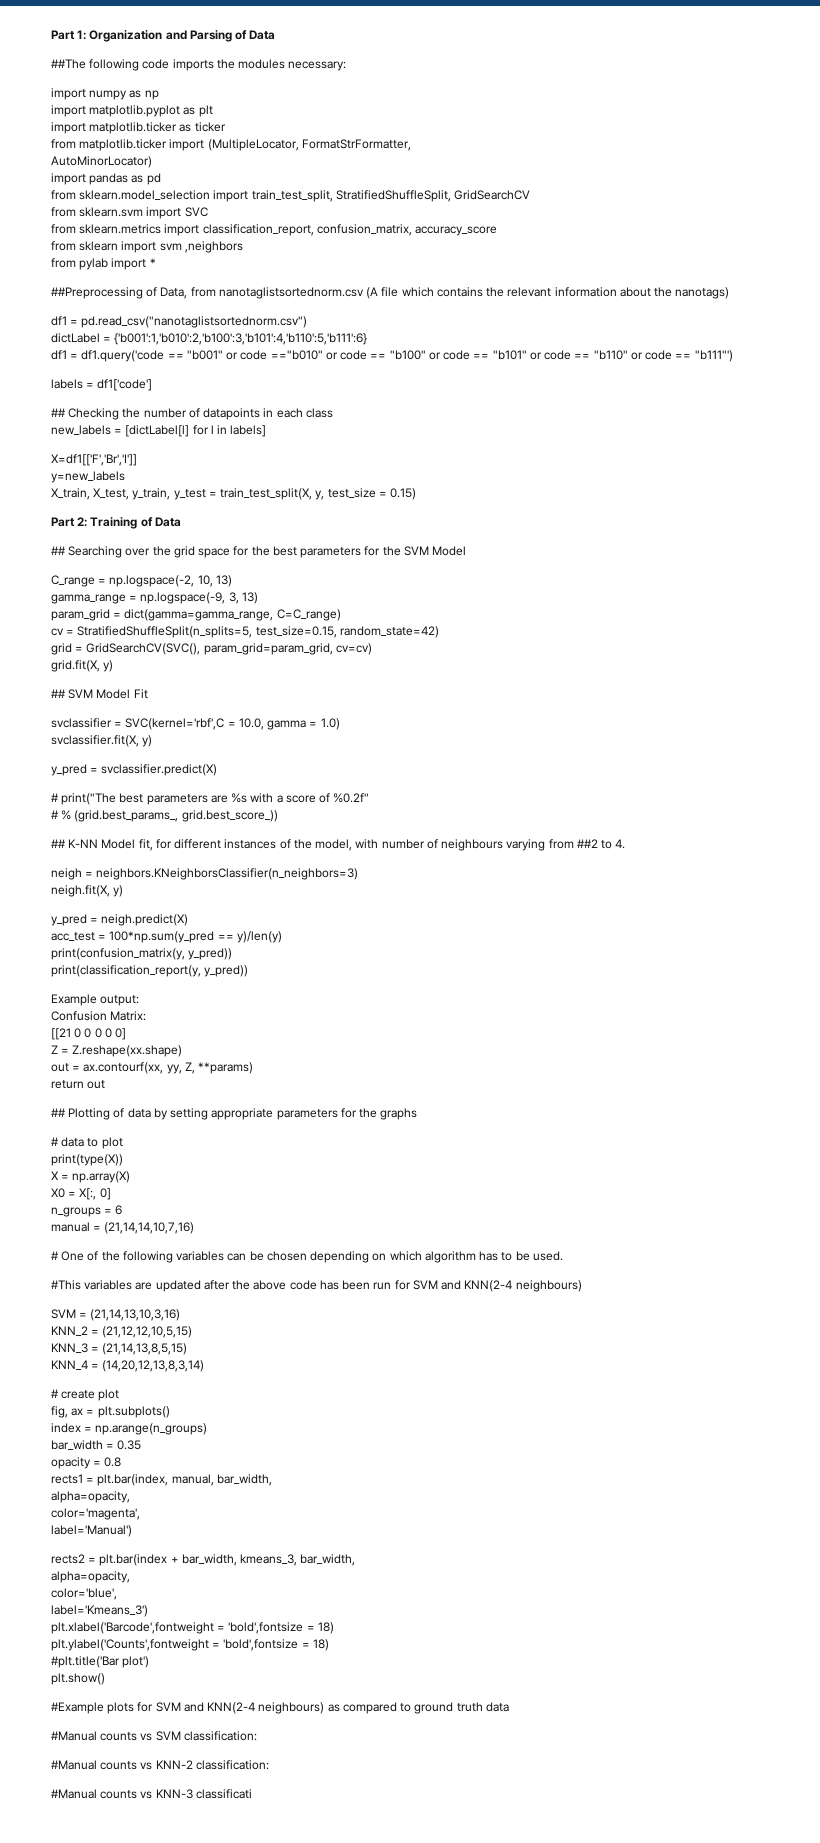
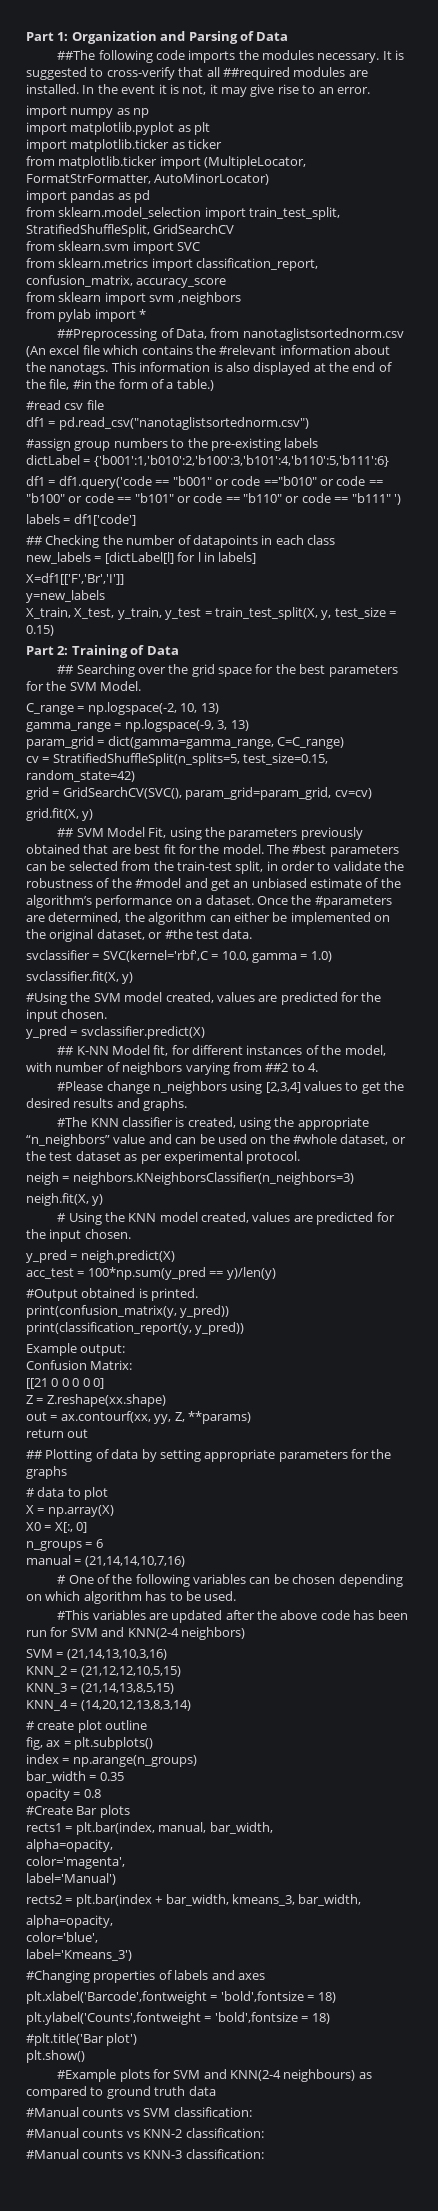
[288,61,347,71] necessary: -> [317,50,405,63] [26,67,368,80] [26,84,370,97] necessary. It is suggested to cross-verify that all ##required modules are installed. In the event it is not, it may give rise to an error.
(411, 145) // -> (151, 179) none
[366,287,379,299] (A -> [26,345,80,357] (An excel
[507,287,552,297] relevant -> [219,345,277,355] #relevant
[675,287,730,299] [51,316,308,328] nanotags) // df1 = pd.read_csv("nanotaglistsortednorm.csv") -> [49,362,392,375] [26,379,214,391] [26,400,104,410] [26,417,309,430] [26,438,319,451] nanotags. This information is also displayed at the end of the file, #in the form of a table.) // #read csv file // df1 = pd.read_csv("nanotaglistsortednorm.csv") // #assign group numbers to the pre-existing labels
[694,350,733,362] "b111"') -> [351,493,401,505] "b111" ')
[432,546,467,556] Model -> [100,681,142,691] Model.
[133,689,148,699] Fit -> [148,827,363,840] [26,844,399,857] [26,861,405,874] [26,878,401,891] [26,895,392,908] [26,912,390,925] [26,929,253,942] Fit, using the parameters previously obtained that are best fit for the model. The #best parameters can be selected from the train-test split, in order to validate the robustness of the #model and get an unbiased estimate of the algorithm’s performance on a dataset. Once the #parameters are determined, the algorithm can either be implemented on the original dataset, or #the test data.
[51,764,218,776] [51,793,370,805] [51,810,278,822] y_pred = svclassifier.predict(X) // # print("The best parameters are %s with a score of %0.2f" // # % (grid.best_params_, grid.best_score_)) -> [26,992,382,1005] [26,1009,108,1022] [26,1026,205,1039] #Using the SVM model created, values are predicted for the input chosen. // y_pred = svclassifier.predict(X)
[441,839,504,851] neighbours -> [122,1062,183,1075] neighbors
(626, 844) none -> [57,1081,405,1094] [26,1098,188,1111] [57,1117,369,1130] [26,1134,406,1147] [26,1151,301,1164] // #Please change n_neighbors using [2,3,4] values to get the desired results and graphs. // #The KNN classifier is created, using the appropriate “n_neighbors” value and can be used on the #whole dataset, or the test dataset as per experimental protocol.
(124, 891) none -> [57,1212,395,1225] [26,1229,131,1242] // # Using the KNN model created, values are predicted for the input chosen.
(282, 937) none -> [26,1288,199,1301] // #Output obtained is printed.
[51,1154,123,1166] // print(type(X)) -> (109, 1493) none
[515,1280,582,1292] neighbours) -> [180,1627,245,1640] neighbors)
(120, 1395) none -> [105,1720,148,1730] outline
(122, 1462) none -> [26,1805,130,1818] // #Create Bar plots
(148, 1611) none -> [26,1970,265,1983] // #Changing properties of labels and axes
[195,1789,252,1799] classificati -> [185,2149,264,2159] classification:

